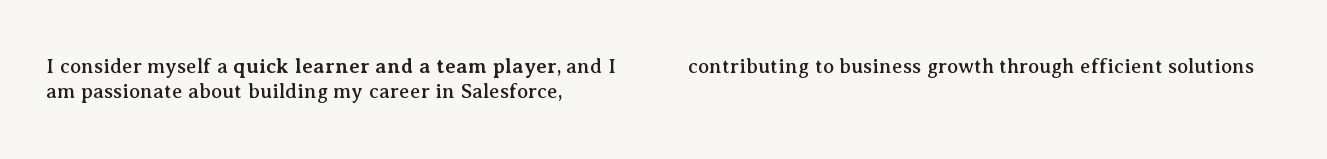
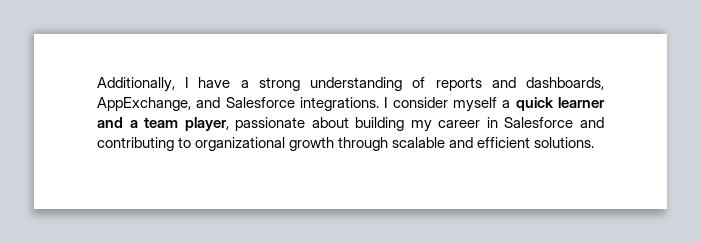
(46, 66) none -> [97,77,604,92] [97,97,379,111] Additionally, I have a strong understanding of reports and dashboards, AppExchange, and Salesforce integrations.
[566,58,616,73] [46,88,75,98] and I am -> (229, 124) none
[460,83,562,101] Salesforce, -> [504,117,605,128] Salesforce and
[839,58,922,73] business -> [195,137,286,151] organizational
[1079,58,1255,73] efficient solutions -> [392,137,595,148] scalable and efficient solutions.

